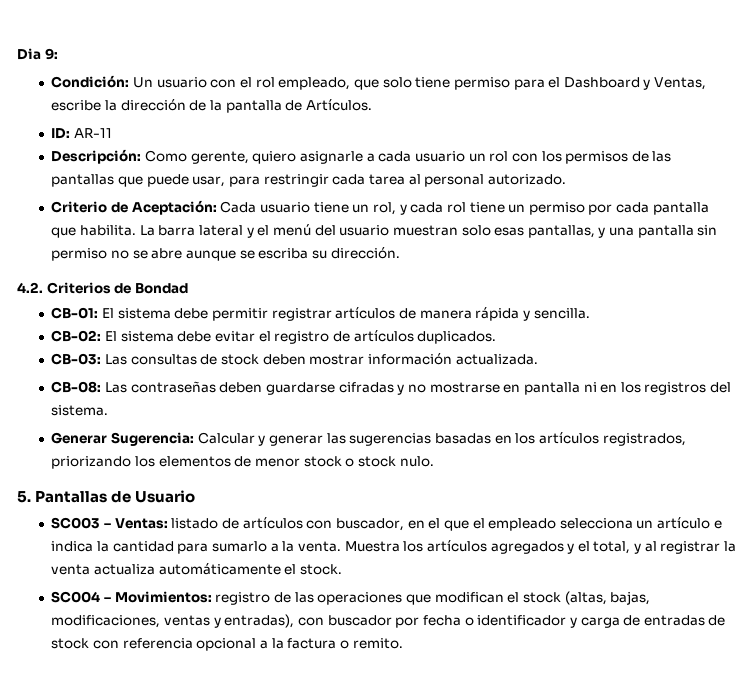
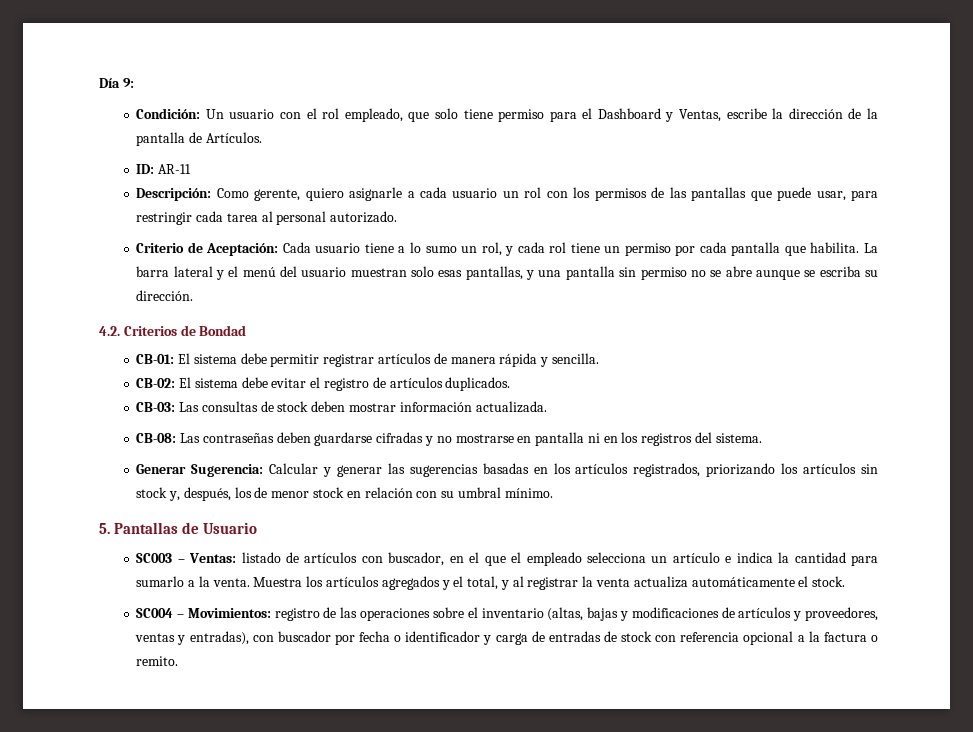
[17,48,41,60] Dia -> [99,78,120,88] Día
(349, 207) none -> [398,242,457,253] a lo sumo
[158,456,434,467] elementos de menor stock o stock nulo. -> [803,463,879,474] [136,487,553,501] artículos sin stock y, después, los de menor stock en relación con su umbral mínimo.
[405,591,651,605] [51,615,161,628] que modifican el stock (altas, bajas, modificaciones, -> [432,607,879,621] sobre el inventario (altas, bajas y modificaciones de artículos y proveedores,

